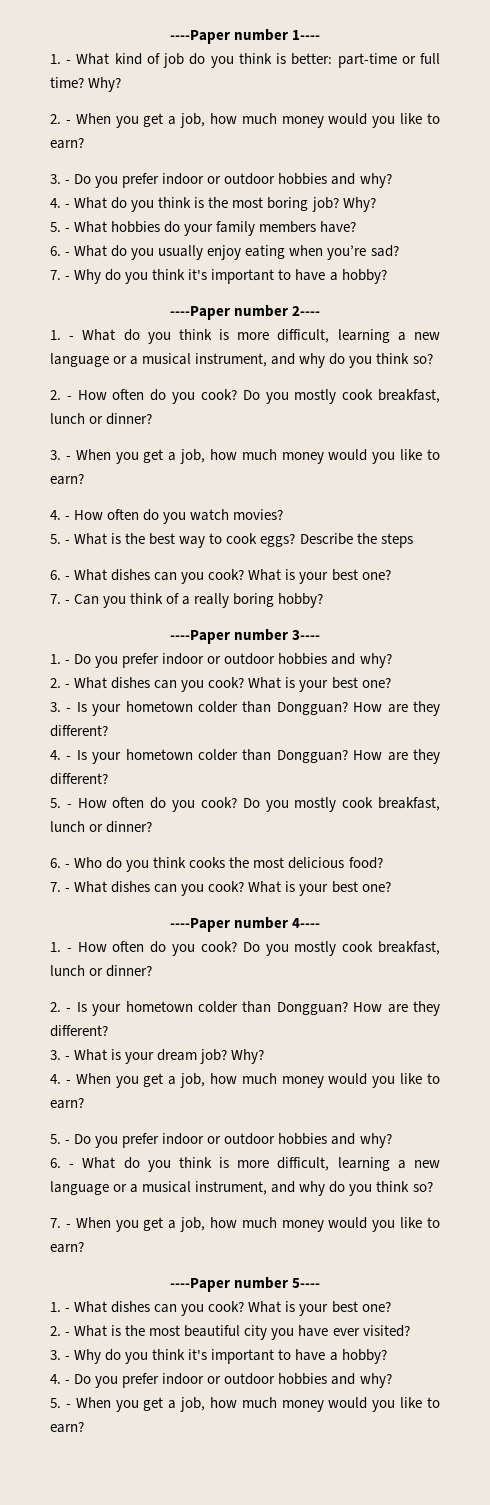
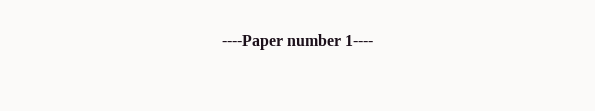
[50,53,440,68] [50,77,122,92] [50,113,441,128] [50,137,84,149] [50,173,392,188] [50,197,376,212] [50,221,357,236] [50,245,399,260] [50,269,387,284] [169,305,321,320] [50,329,441,344] [50,353,433,368] [50,389,440,404] [50,413,153,425] [50,449,441,464] [50,473,84,485] [50,509,284,524] [50,533,413,548] [50,569,391,584] [50,593,324,608] [169,629,321,644] [50,653,392,668] [50,677,391,692] [50,701,440,716] [50,725,108,737] [50,749,440,764] [50,773,108,785] [50,797,440,812] [50,821,153,833] [50,857,383,872] [50,881,391,896] [169,917,321,932] [50,941,440,956] [50,965,153,977] [50,1001,440,1016] [50,1025,108,1037] [50,1049,265,1064] [50,1073,441,1088] [50,1097,84,1109] [50,1133,392,1148] [50,1157,441,1172] [50,1181,433,1196] [50,1217,441,1232] [50,1241,84,1253] [169,1277,321,1292] [50,1301,391,1316] [50,1325,410,1340] [50,1349,387,1364] [50,1373,392,1388] [50,1397,441,1412] [50,1421,84,1433] // 1. - What kind of job do you think is better: part-time or full time? Why? // 2. - When you get a job, how much money would you like to earn? // 3. - Do you prefer indoor or outdoor hobbies and why? // 4. - What do you think is the most boring job? Why? // 5. - What hobbies do your family members have? // 6. - What do you usually enjoy eating when you’re sad? // 7. - Why do you think it's important to have a hobby? // ----Paper number 2---- // 1. - What do you think is more difficult, learning a new language or a musical instrument, and why do you think so? // 2. - How often do you cook? Do you mostly cook breakfast, lunch or dinner? // 3. - When you get a job, how much money would you like to earn? // 4. - How often do you watch movies? // 5. - What is the best way to cook eggs? Describe the steps // 6. - What dishes can you cook? What is your best one? // 7. - Can you think of a really boring hobby? // ----Paper number 3---- // 1. - Do you prefer indoor or outdoor hobbies and why? // 2. - What dishes can you cook? What is your best one? // 3. - Is your hometown colder than Dongguan? How are they different? // 4. - Is your hometown colder than Dongguan? How are they different? // 5. - How often do you cook? Do you mostly cook breakfast, lunch or dinner? // 6. - Who do you think cooks the most delicious food? // 7. - What dishes can you cook? What is your best one? // ----Paper number 4---- // 1. - How often do you cook? Do you mostly cook breakfast, lunch or dinner? // 2. - Is your hometown colder than Dongguan? How are they different? // 3. - What is your dream job? Why? // 4. - When you get a job, how much money would you like to earn? // 5. - Do you prefer indoor or outdoor hobbies and why? // 6. - What do you think is more difficult, learning a new language or a musical instrument, and why do you think so? // 7. - When you get a job, how much money would you like to earn? // ----Paper number 5---- // 1. - What dishes can you cook? What is your best one? // 2. - What is the most beautiful city you have ever visited? // 3. - Why do you think it's important to have a hobby? // 4. - Do you prefer indoor or outdoor hobbies and why? // 5. - When you get a job, how much money would you like to earn? -> (374, 40) none

